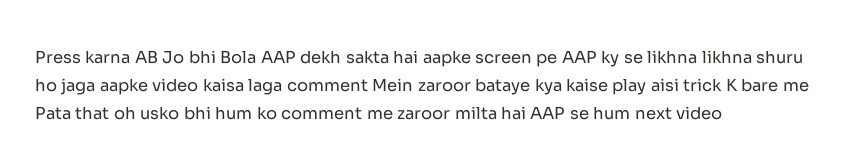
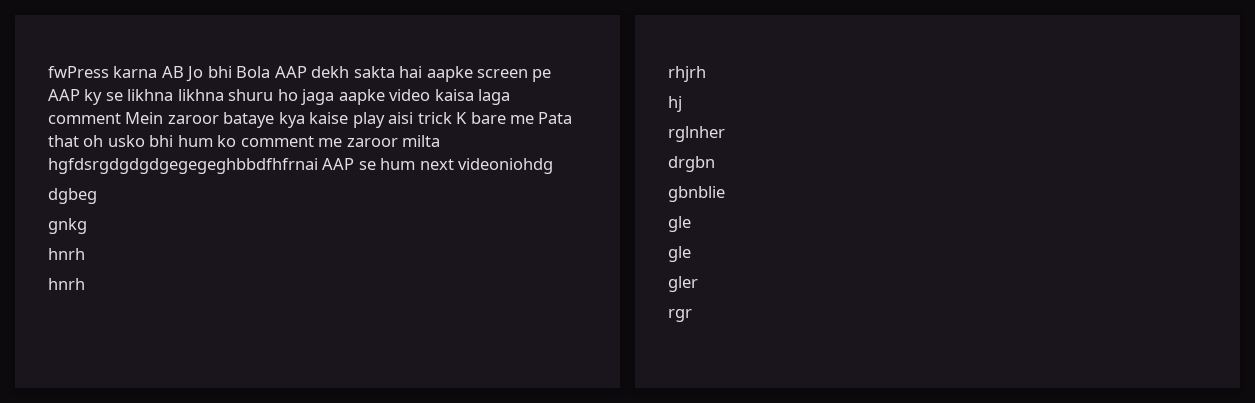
[35,50,81,64] Press -> [48,66,109,78] fwPress
[501,106,527,120] hai -> [48,158,318,174] hgfdsrgdgdgdgegegeghbbdfhfrnai
[676,106,723,120] video -> [458,158,554,174] [48,188,97,204] [48,218,87,234] [48,248,85,260] [48,278,85,290] [668,66,706,82] [668,96,682,112] [668,126,725,142] [668,156,715,172] [668,186,725,202] [668,216,691,232] [668,246,691,262] [668,276,698,292] [668,309,692,322] videoniohdg // dgbeg // gnkg // hnrh // hnrh // rhjrh // hj // rglnher // drgbn // gbnblie // gle // gle // gler // rgr

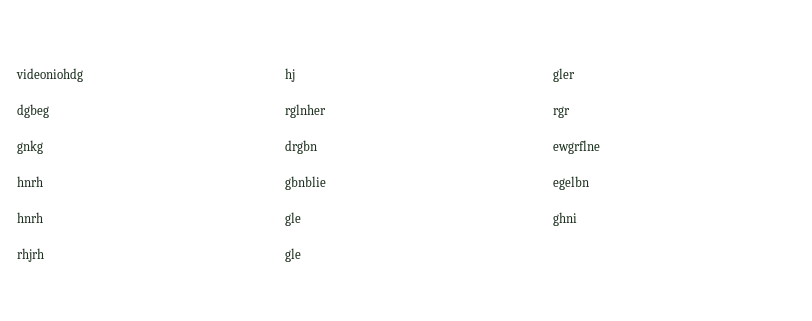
[48,66,552,82] [48,89,511,105] [48,112,573,128] [48,135,441,147] [48,158,454,174] fwPress karna AB Jo bhi Bola AAP dekh sakta hai aapke screen pe AAP ky se likhna likhna shuru ho jaga aapke video kaisa laga comment Mein zaroor bataye kya kaise play aisi trick K bare me Pata that oh usko bhi hum ko comment me zaroor milta hgfdsrgdgdgdgegegeghbbdfhfrnai AAP se hum next -> (16, 75) none
(692, 315) none -> [553,140,600,154] [553,176,589,190] [553,212,577,226] // ewgrflne // egelbn // ghni

